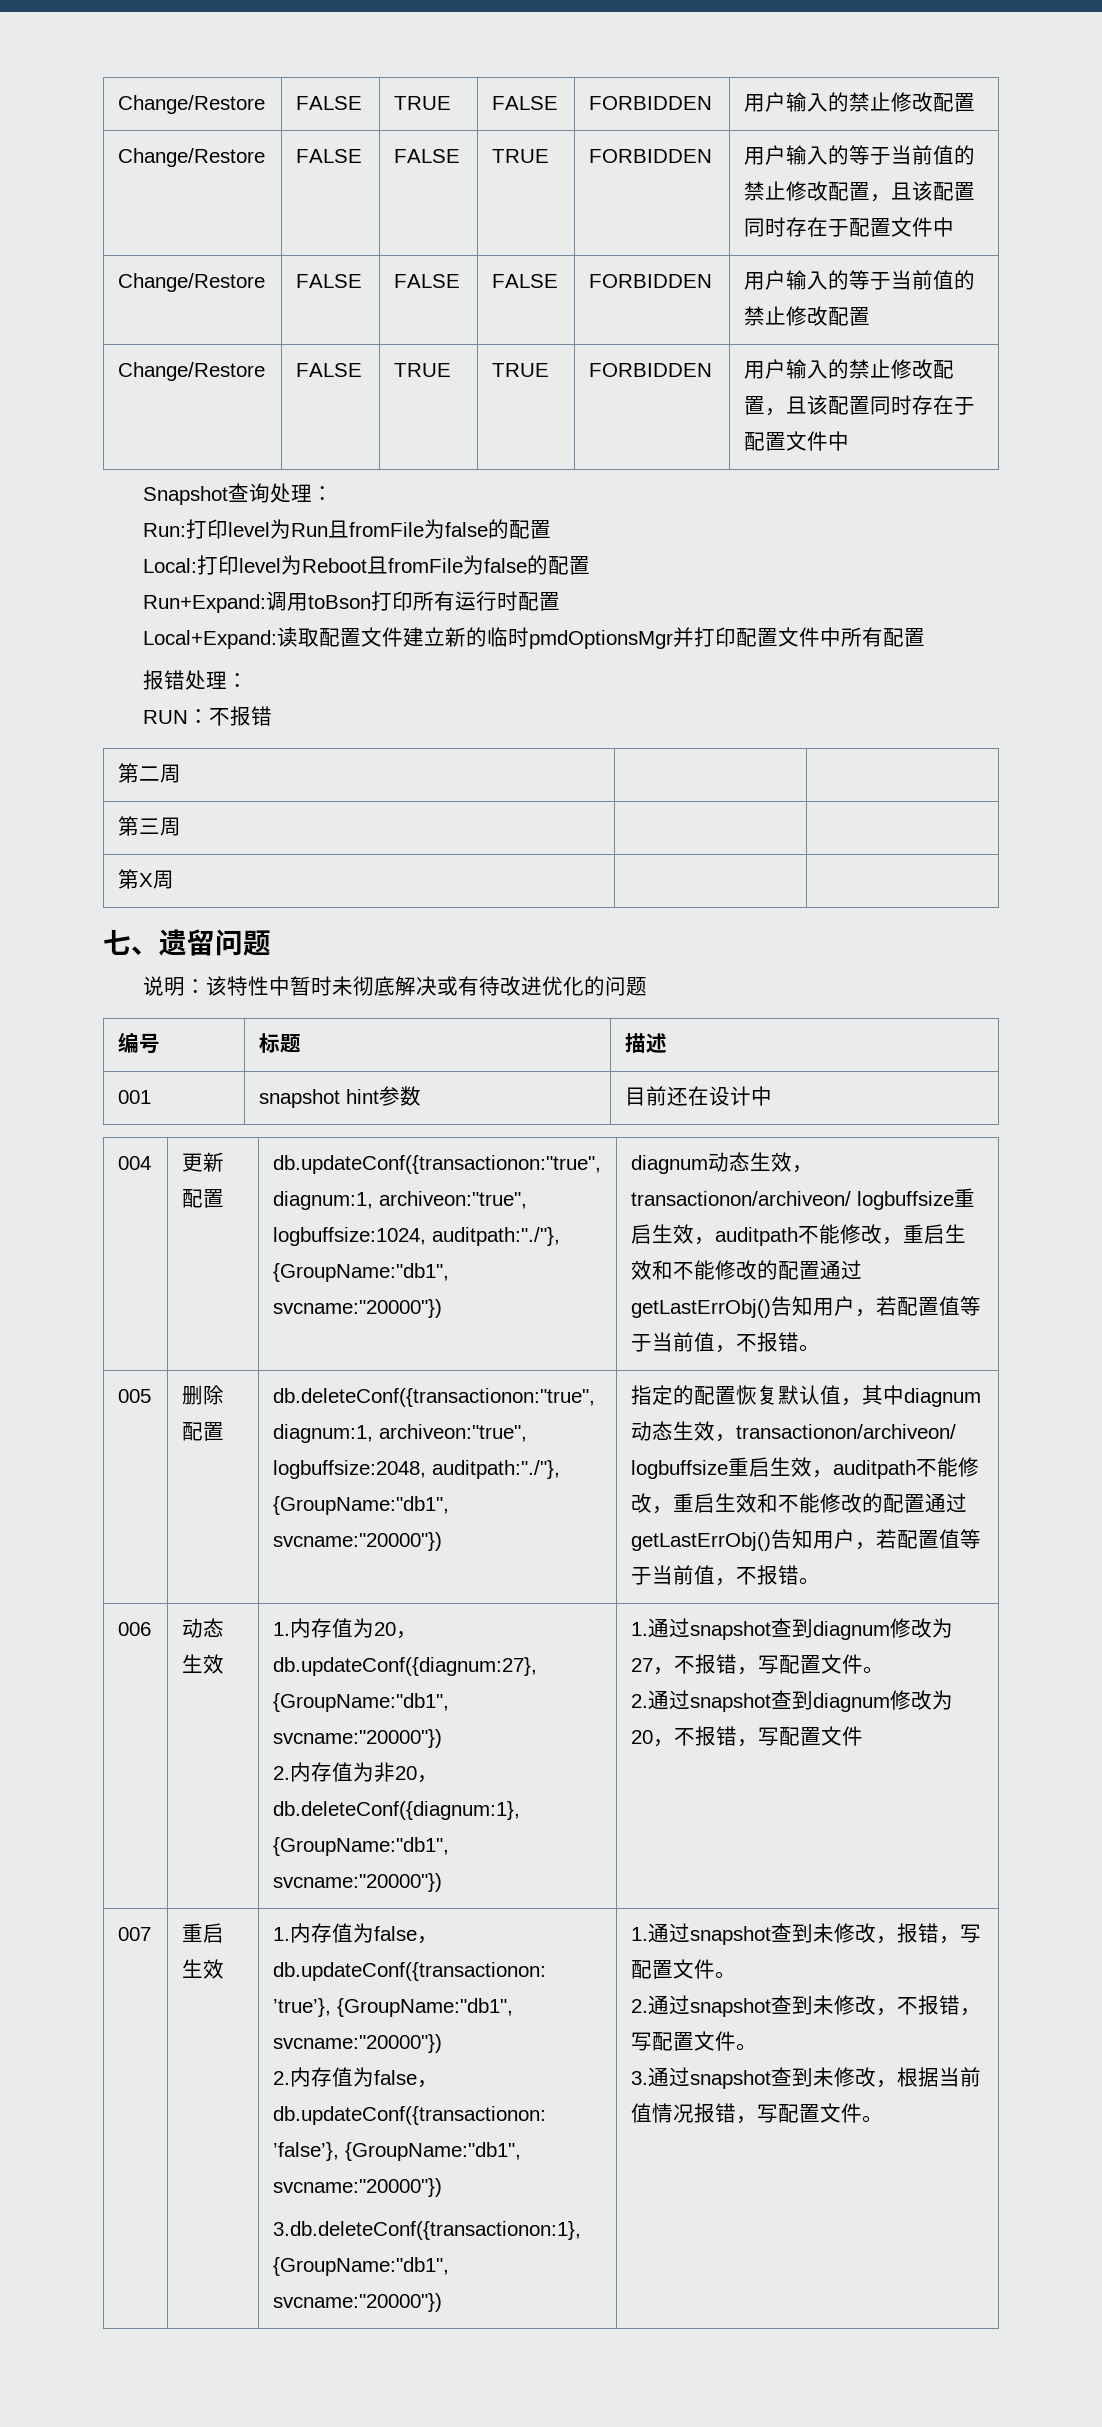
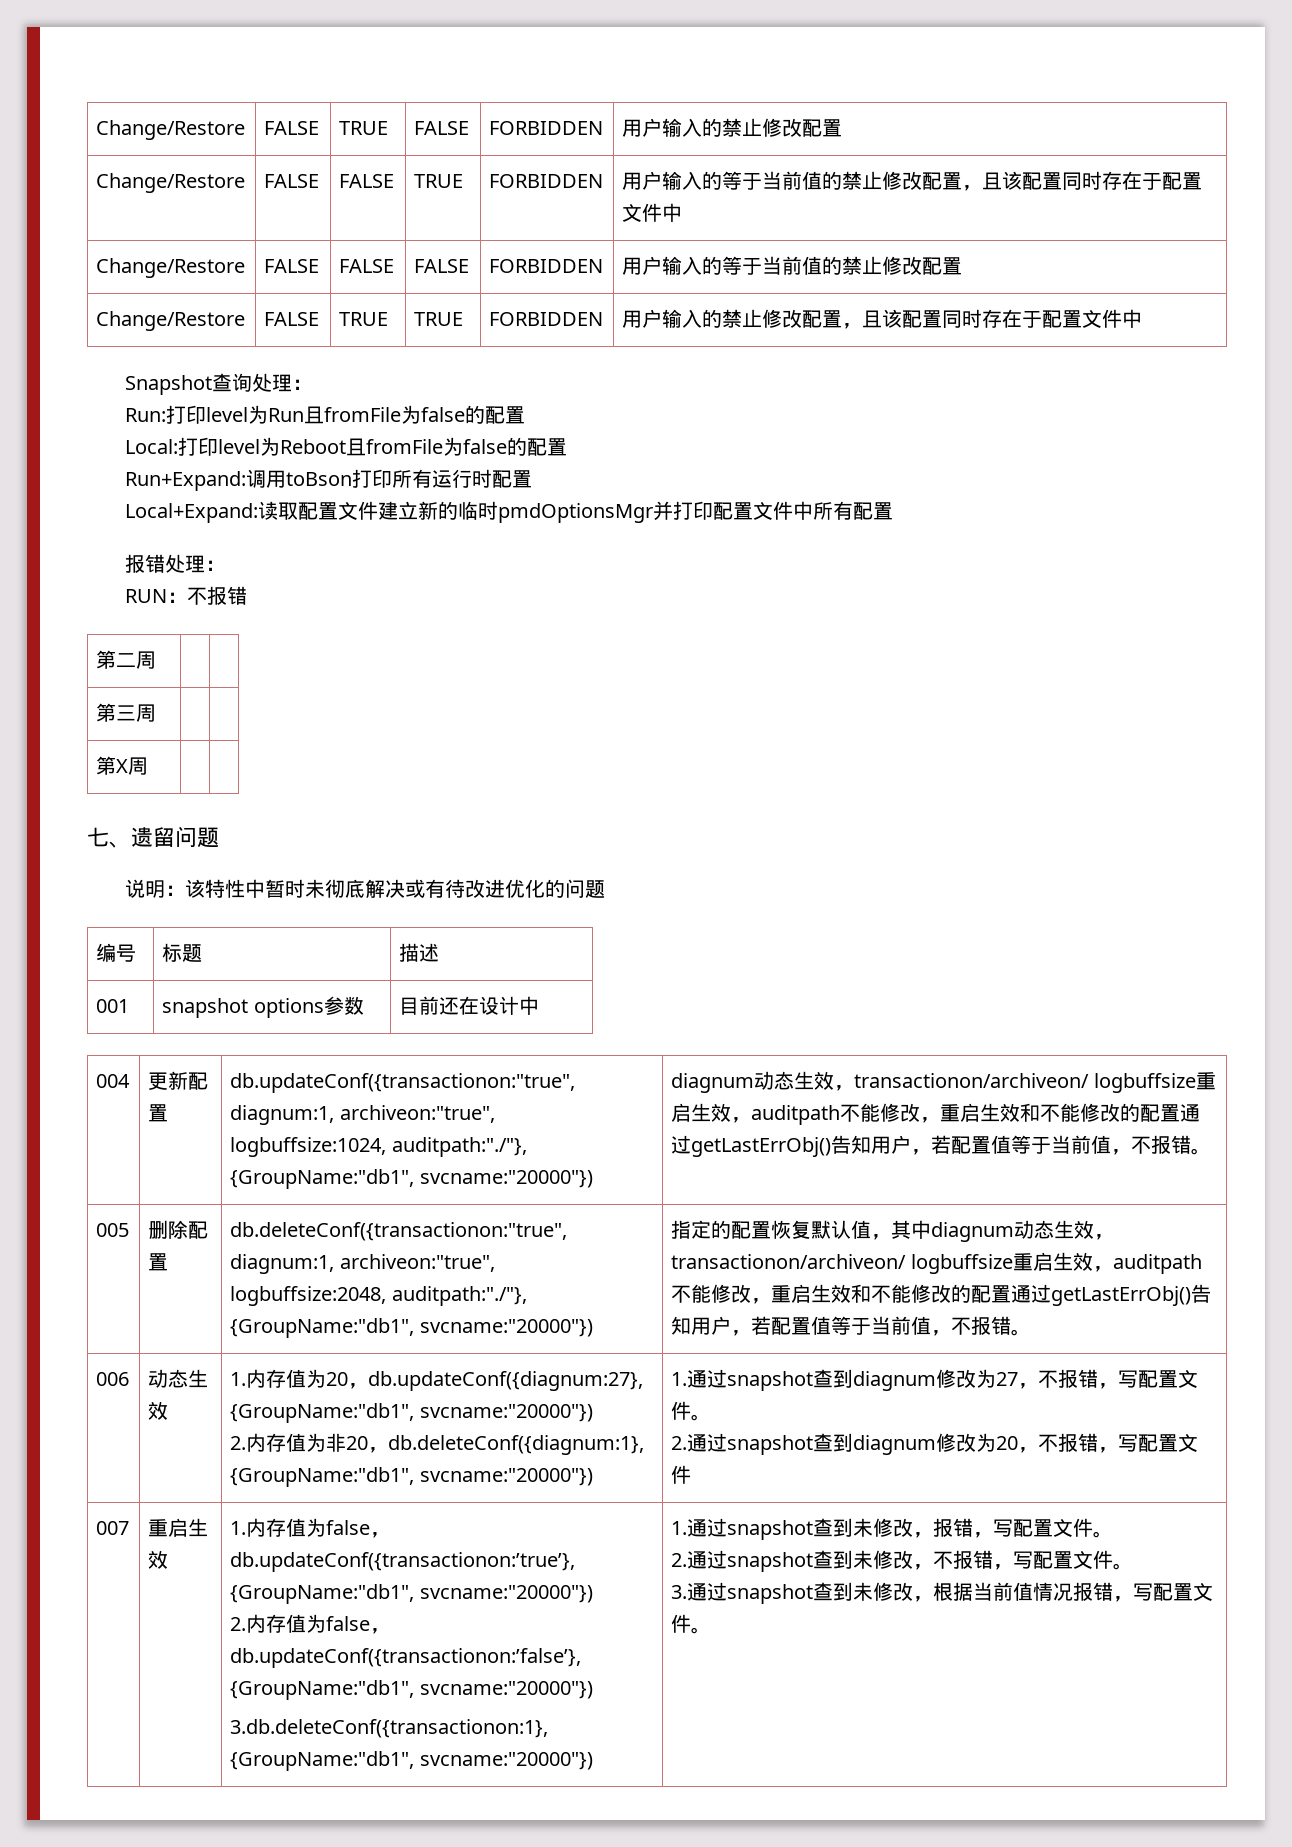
[346,1089,380,1104] hint -> [253,998,324,1018] options

